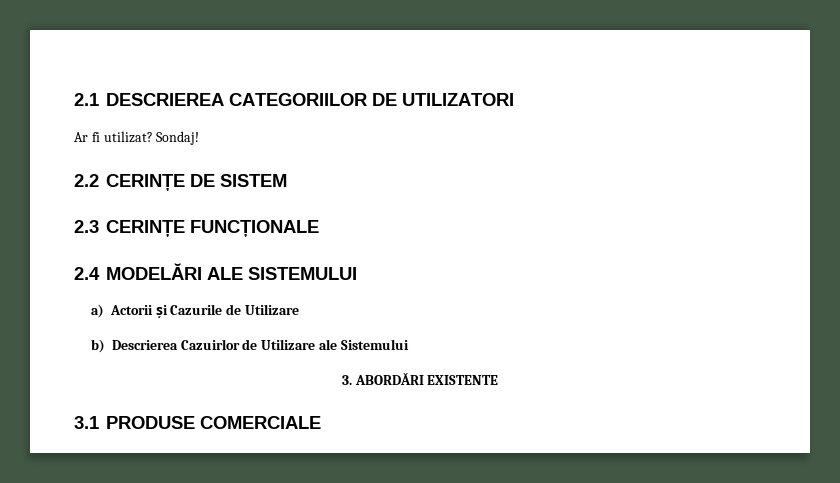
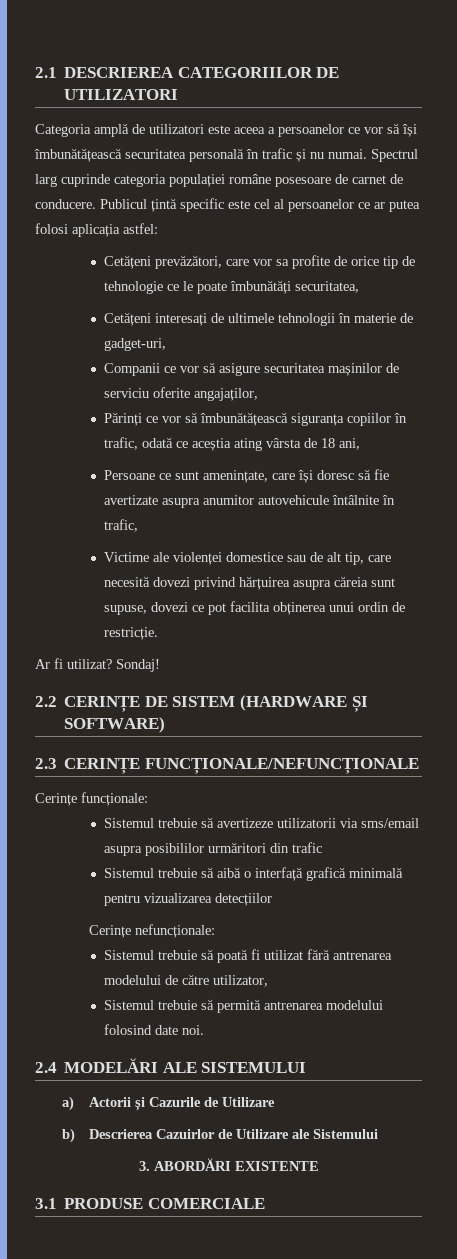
(514, 99) none -> [35,123,417,137] [34,148,418,162] [35,174,403,187] [35,198,420,212] [35,223,158,237] [104,255,416,269] [104,280,360,294] [104,312,414,326] [104,338,167,351] [104,362,400,376] [104,387,259,401] [104,412,408,426] [104,437,361,451] [104,469,390,483] [104,495,396,508] [104,519,139,532] [104,552,392,565] [104,576,396,590] [104,601,406,615] [104,627,159,640] // Categoria amplă de utilizatori este aceea a persoanelor ce vor să își îmbunătățească securitatea personală în trafic și nu numai. Spectrul larg cuprinde categoria populației române posesoare de carnet de conducere. Publicul țintă specific este cel al persoanelor ce ar putea folosi aplicația astfel: // Cetățeni prevăzători, care vor sa profite de orice tip de tehnologie ce le poate îmbunătăți securitatea, // Cetățeni interesați de ultimele tehnologii în materie de gadget-uri, // Companii ce vor să asigure securitatea mașinilor de serviciu oferite angajaților, // Părinți ce vor să îmbunătățească siguranța copiilor în trafic, odată ce aceștia ating vârsta de 18 ani, // Persoane ce sunt amenințate, care își doresc să fie avertizate asupra anumitor autovehicule întâlnite în trafic, // Victime ale violenței domestice sau de alt tip, care necesită dovezi privind hărțuirea asupra căreia sunt supuse, dovezi ce pot facilita obținerea unui ordin de restricție.
(287, 180) none -> [240,695,368,712] [64,717,166,733] (HARDWARE ȘI SOFTWARE)
[190,220,319,237] FUNCȚIONALE -> [144,758,419,774] [35,792,148,806] [104,817,420,828] [104,842,323,856] [104,867,404,881] [104,893,273,906] [88,924,215,938] [104,949,393,963] [104,974,269,987] [104,999,384,1013] [104,1024,205,1035] FUNCȚIONALE/NEFUNCȚIONALE // Cerințe funcționale: // Sistemul trebuie să avertizeze utilizatorii via sms/email asupra posibililor urmăritori din trafic // Sistemul trebuie să aibă o interfață grafică minimală pentru vizualizarea detecțiilor // Cerințe nefuncționale: // Sistemul trebuie să poată fi utilizat fără antrenarea modelului de către utilizator, // Sistemul trebuie să permită antrenarea modelului folosind date noi.

